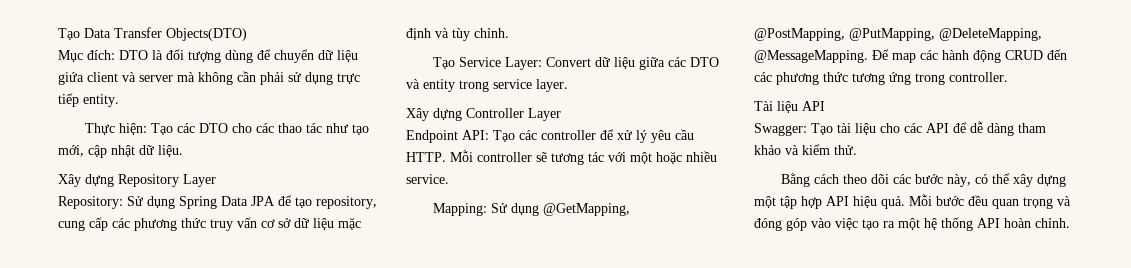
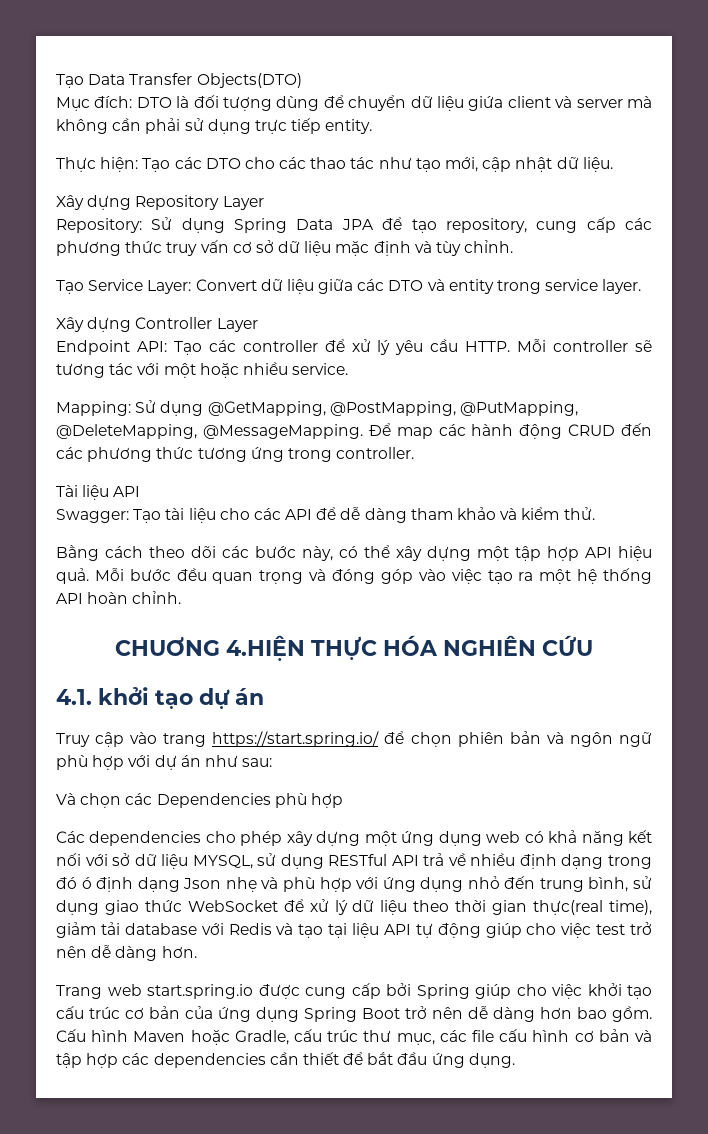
(1070, 223) none -> [115,635,593,661] [56,687,264,710] [56,731,652,747] [56,755,273,770] [56,793,343,808] [56,830,652,846] [56,853,652,869] [56,876,652,892] [56,899,652,915] [56,922,652,938] [56,945,197,961] [56,983,652,999] [56,1006,652,1022] [56,1029,652,1045] [56,1052,515,1068] // CHUƠNG 4.HIỆN THỰC HÓA NGHIÊN CỨU // 4.1. khởi tạo dự án // Truy cập vào trang https://start.spring.io/ để chọn phiên bản và ngôn ngữ phù hợp với dự án như sau: // Và chọn các Dependencies phù hợp // Các dependencies cho phép xây dựng một ứng dụng web có khả năng kết nối với sở dữ liệu MYSQL, sử dụng RESTful API trả về nhiều định dạng trong đó ó định dạng Json nhẹ và phù hợp với ứng dụng nhỏ đến trung bình, sử dụng giao thức WebSocket để xử lý dữ liệu theo thời gian thực(real time), giảm tải database với Redis và tạo tại liệu API tự động giúp cho việc test trở nên dễ dàng hơn. // Trang web start.spring.io được cung cấp bởi Spring giúp cho việc khởi tạo cấu trúc cơ bản của ứng dụng Spring Boot trở nên dễ dàng hơn bao gồm. Cấu hình Maven hoặc Gradle, cấu trúc thư mục, các file cấu hình cơ bản và tập hợp các dependencies cần thiết để bắt đầu ứng dụng.

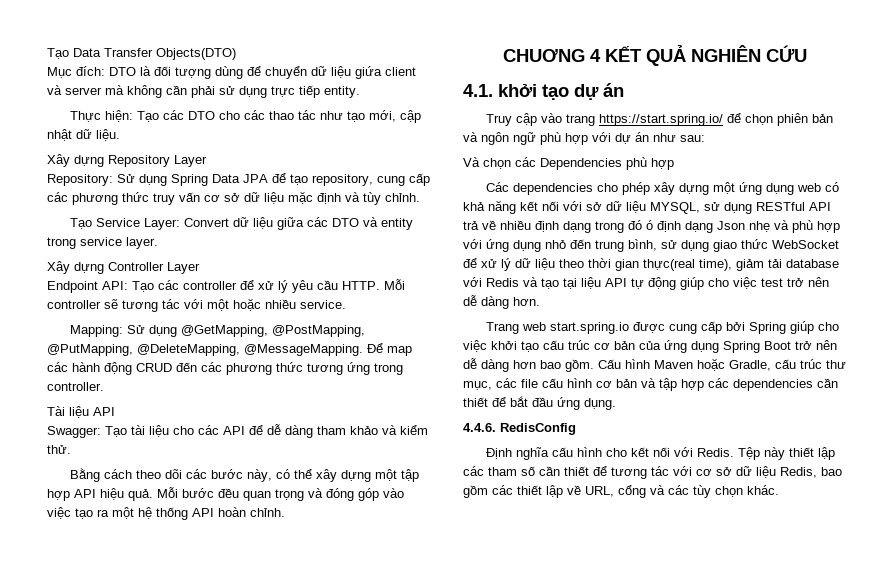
[226,635,438,661] 4.HIỆN THỰC HÓA -> [589,45,686,66] 4 KẾT QUẢ
(515, 1060) none -> [463,423,576,435] [486,447,836,460] [463,466,842,479] [463,485,779,498] // 4.4.6. RedisConfig // Định nghĩa cấu hình cho kết nối với Redis. Tệp này thiết lập các tham số cần thiết để tương tác với cơ sở dữ liệu Redis, bao gồm các thiết lập về URL, cổng và các tùy chọn khác.

